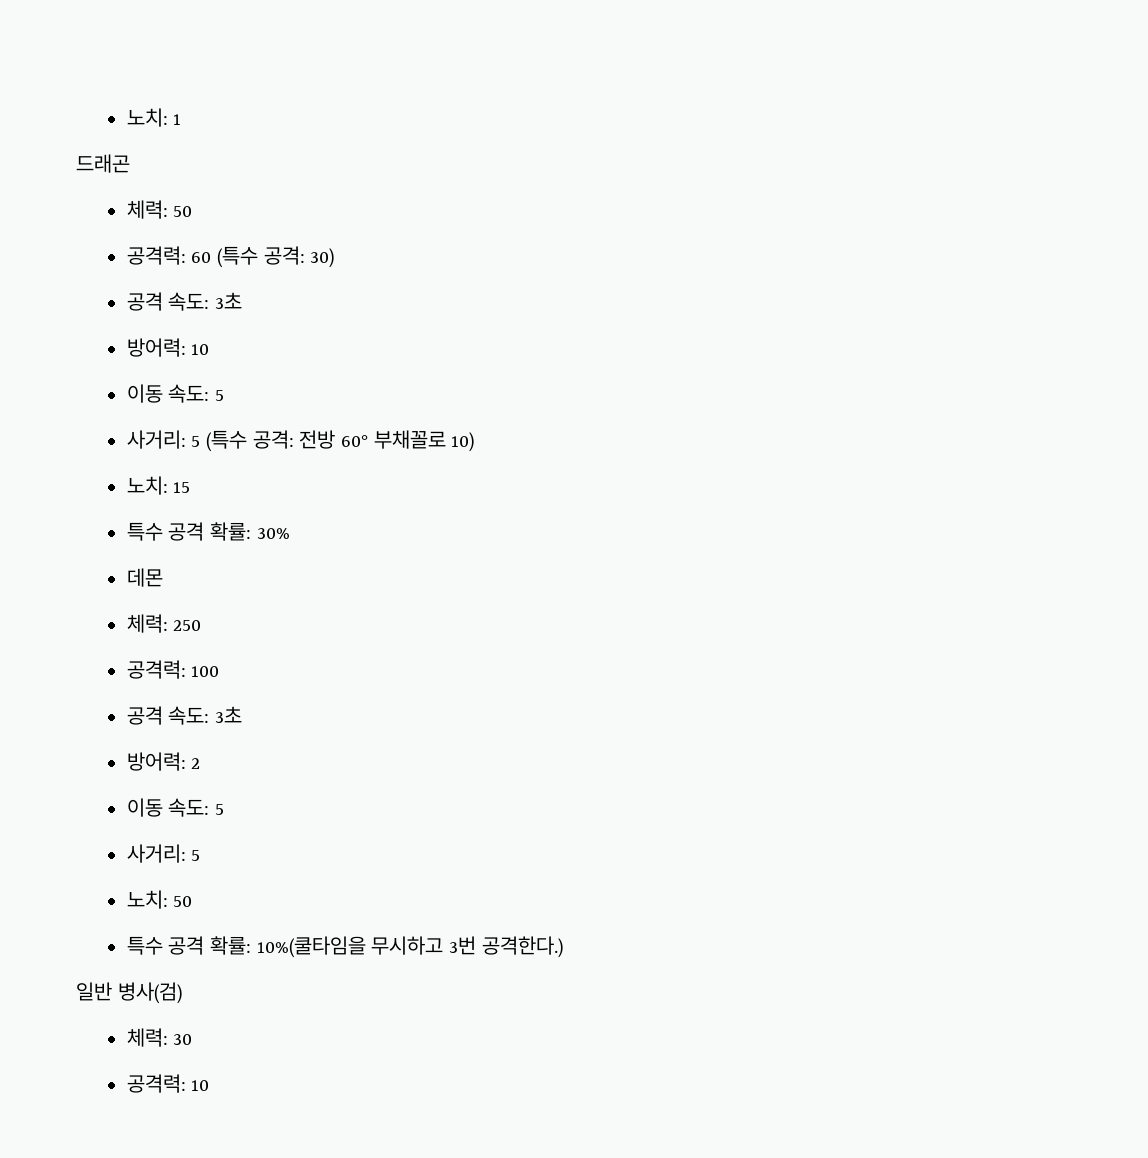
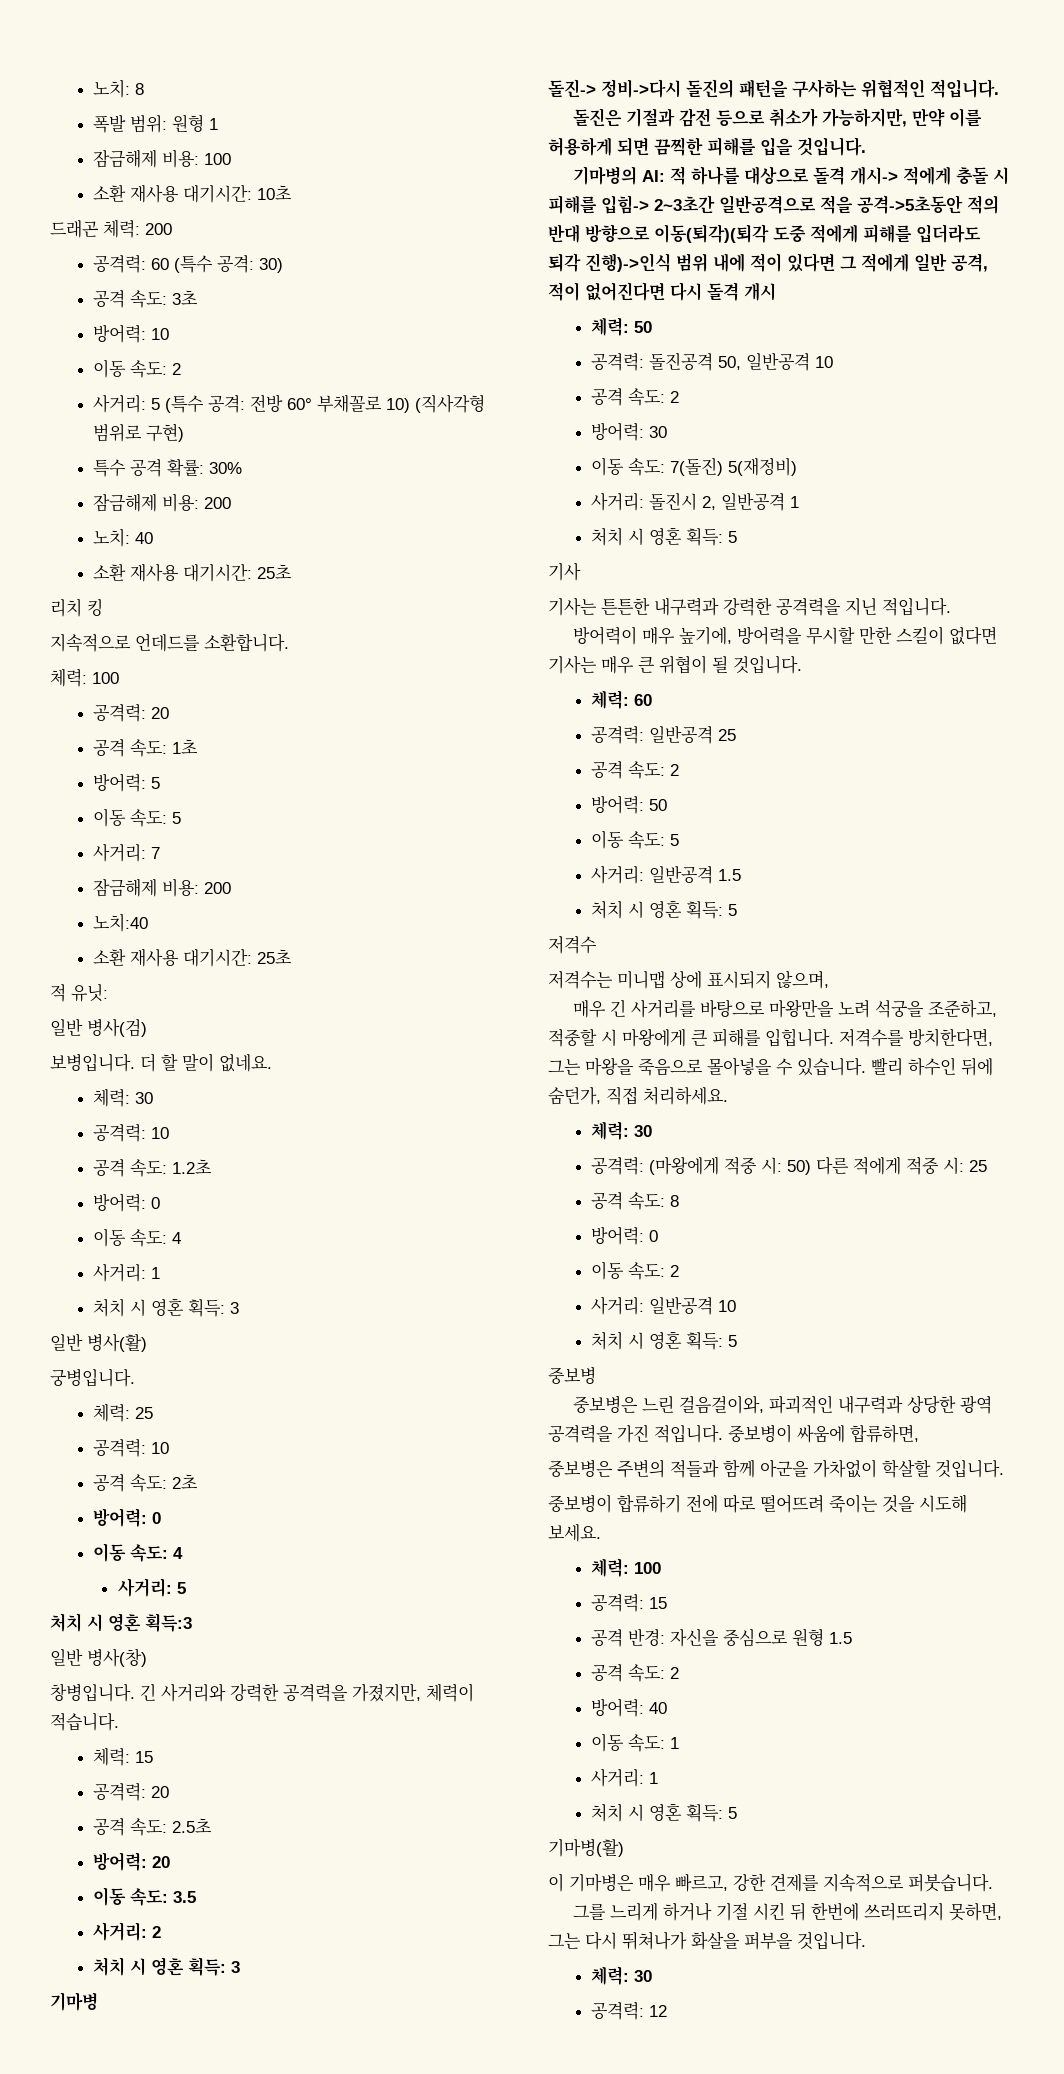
[126,108,182,127] 노치: 1 -> [93,79,145,98] [93,114,219,133] [93,149,232,168] [93,184,293,203] 노치: 8 // 폭발 범위: 원형 1 // 잠금해제 비용: 100 // 소환 재사용 대기시간: 10초
[126,200,193,219] // 체력: 50 -> [103,219,172,238] 체력: 200
[215,390,225,401] 5 -> [172,363,182,375] 2
[126,476,191,495] // 노치: 15 -> [415,394,486,413] [93,423,185,442] (직사각형 범위로 구현)
[126,568,163,587] [126,614,202,633] [126,660,220,679] [126,706,243,725] [126,752,201,771] [126,798,225,817] [126,844,201,863] [126,890,193,909] [126,936,563,958] [76,982,182,1004] [126,1028,193,1047] [126,1074,210,1093] 데몬 // 체력: 250 // 공격력: 100 // 공격 속도: 3초 // 방어력: 2 // 이동 속도: 5 // 사거리: 5 // 노치: 50 // 특수 공격 확률: 10%(쿨타임을 무시하고 3번 공격한다.) // 일반 병사(검) // 체력: 30 // 공격력: 10 -> [93,493,232,512] [93,528,154,547] [93,563,293,582] [50,598,103,617] [50,633,289,652] [50,668,119,687] [93,703,170,722] [93,739,199,757] [93,773,161,792] [93,808,182,827] [93,843,161,862] [93,878,232,897] [93,913,149,932] [93,948,293,967] [50,983,108,1002] [50,1018,147,1037] [50,1053,272,1072] [93,1088,154,1107] [93,1123,170,1142] [93,1159,213,1177] [93,1193,161,1212] [93,1228,182,1247] [93,1263,161,1282] [93,1298,240,1317] [50,1333,147,1352] [50,1368,135,1387] [93,1403,154,1422] [93,1438,170,1457] [93,1474,199,1492] [93,1508,162,1527] [93,1543,184,1562] [117,1578,186,1597] [50,1613,192,1632] [50,1648,147,1667] [50,1683,474,1702] [50,1713,119,1731] [93,1747,154,1766] [93,1782,170,1801] [93,1818,213,1836] [93,1852,171,1871] [93,1887,197,1906] [93,1922,162,1941] [93,1957,241,1976] [50,1992,98,2011] [548,79,999,98] [572,108,982,127] [548,137,866,156] [572,166,1009,185] [548,195,999,214] [548,224,981,243] [548,253,988,272] [548,282,776,301] [591,317,653,336] [591,352,834,371] [591,388,680,406] [591,422,668,441] [591,457,798,476] [591,492,800,511] [591,527,738,546] [548,562,581,581] [548,597,951,616] [572,626,997,645] [548,655,802,674] [591,690,653,709] [591,725,737,744] [591,761,680,779] [591,795,668,814] [591,830,680,849] [591,865,742,884] [591,900,738,919] [548,936,597,954] [548,970,829,989] [572,999,997,1018] [548,1028,993,1047] [548,1057,993,1076] [548,1086,728,1105] [591,1121,653,1140] [591,1156,988,1175] [591,1192,680,1210] [591,1226,659,1245] [591,1261,680,1280] [591,1296,737,1315] [591,1331,738,1350] [548,1366,596,1384] [572,1395,992,1414] [548,1424,919,1443] [548,1459,1004,1478] [548,1494,967,1513] [548,1524,601,1542] [591,1558,662,1577] [591,1593,668,1612] [591,1628,853,1647] [591,1664,680,1682] [591,1698,668,1717] [591,1733,680,1752] [591,1768,659,1787] [591,1803,738,1822] [548,1838,624,1857] [548,1873,993,1892] [572,1902,1002,1921] [548,1931,866,1950] [591,1966,653,1985] [591,2001,668,2020] 잠금해제 비용: 200 // 노치: 40 // 소환 재사용 대기시간: 25초 // 리치 킹 // 지속적으로 언데드를 소환합니다. // 체력: 100 // 공격력: 20 // 공격 속도: 1초 // 방어력: 5 // 이동 속도: 5 // 사거리: 7 // 잠금해제 비용: 200 // 노치:40 // 소환 재사용 대기시간: 25초 // 적 유닛: // 일반 병사(검) // 보병입니다. 더 할 말이 없네요. // 체력: 30 // 공격력: 10 // 공격 속도: 1.2초 // 방어력: 0 // 이동 속도: 4 // 사거리: 1 // 처치 시 영혼 획득: 3 // 일반 병사(활) // 궁병입니다. // 체력: 25 // 공격력: 10 // 공격 속도: 2초 // 방어력: 0 // 이동 속도: 4 // 사거리: 5 // 처치 시 영혼 획득:3 // 일반 병사(창) // 창병입니다. 긴 사거리와 강력한 공격력을 가졌지만, 체력이 적습니다. // 체력: 15 // 공격력: 20 // 공격 속도: 2.5초 // 방어력: 20 // 이동 속도: 3.5 // 사거리: 2 // 처치 시 영혼 획득: 3 // 기마병 // 돌진-> 정비->다시 돌진의 패턴을 구사하는 위협적인 적입니다. // 돌진은 기절과 감전 등으로 취소가 가능하지만, 만약 이를 허용하게 되면 끔찍한 피해를 입을 것입니다. // 기마병의 AI: 적 하나를 대상으로 돌격 개시-> 적에게 충돌 시 피해를 입힘-> 2~3초간 일반공격으로 적을 공격->5초동안 적의 반대 방향으로 이동(퇴각)(퇴각 도중 적에게 피해를 입더라도 퇴각 진행)->인식 범위 내에 적이 있다면 그 적에게 일반 공격, 적이 없어진다면 다시 돌격 개시 // 체력: 50 // 공격력: 돌진공격 50, 일반공격 10 // 공격 속도: 2 // 방어력: 30 // 이동 속도: 7(돌진) 5(재정비) // 사거리: 돌진시 2, 일반공격 1 // 처치 시 영혼 획득: 5 // 기사 // 기사는 튼튼한 내구력과 강력한 공격력을 지닌 적입니다. // 방어력이 매우 높기에, 방어력을 무시할 만한 스킬이 없다면 기사는 매우 큰 위협이 될 것입니다. // 체력: 60 // 공격력: 일반공격 25 // 공격 속도: 2 // 방어력: 50 // 이동 속도: 5 // 사거리: 일반공격 1.5 // 처치 시 영혼 획득: 5 // 저격수 // 저격수는 미니맵 상에 표시되지 않으며, // 매우 긴 사거리를 바탕으로 마왕만을 노려 석궁을 조준하고, 적중할 시 마왕에게 큰 피해를 입힙니다. 저격수를 방치한다면, 그는 마왕을 죽음으로 몰아넣을 수 있습니다. 빨리 하수인 뒤에 숨던가, 직접 처리하세요. // 체력: 30 // 공격력: (마왕에게 적중 시: 50) 다른 적에게 적중 시: 25 // 공격 속도: 8 // 방어력: 0 // 이동 속도: 2 // 사거리: 일반공격 10 // 처치 시 영혼 획득: 5 // 중보병 // 중보병은 느린 걸음걸이와, 파괴적인 내구력과 상당한 광역 공격력을 가진 적입니다. 중보병이 싸움에 합류하면, // 중보병은 주변의 적들과 함께 아군을 가차없이 학살할 것입니다. // 중보병이 합류하기 전에 따로 떨어뜨려 죽이는 것을 시도해 보세요. // 체력: 100 // 공격력: 15 // 공격 반경: 자신을 중심으로 원형 1.5 // 공격 속도: 2 // 방어력: 40 // 이동 속도: 1 // 사거리: 1 // 처치 시 영혼 획득: 5 // 기마병(활) // 이 기마병은 매우 빠르고, 강한 견제를 지속적으로 퍼붓습니다. // 그를 느리게 하거나 기절 시킨 뒤 한번에 쓰러뜨리지 못하면, 그는 다시 뛰쳐나가 화살을 퍼부을 것입니다. // 체력: 30 // 공격력: 12

